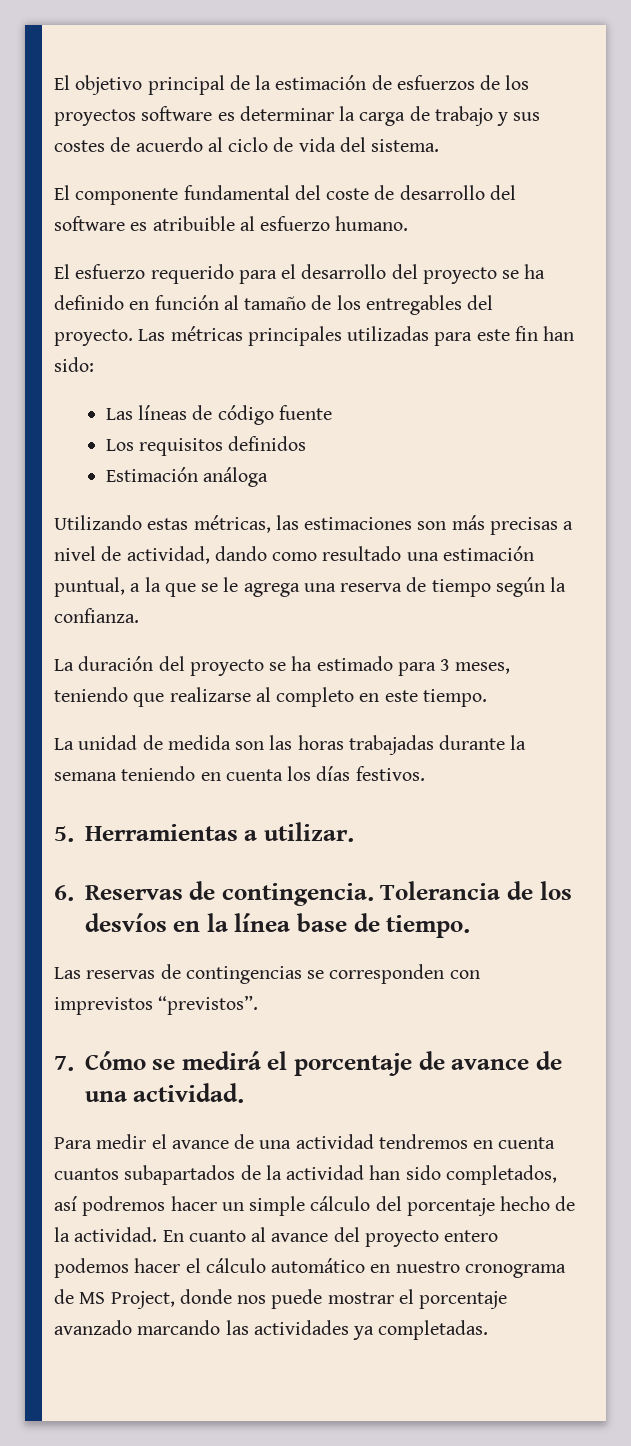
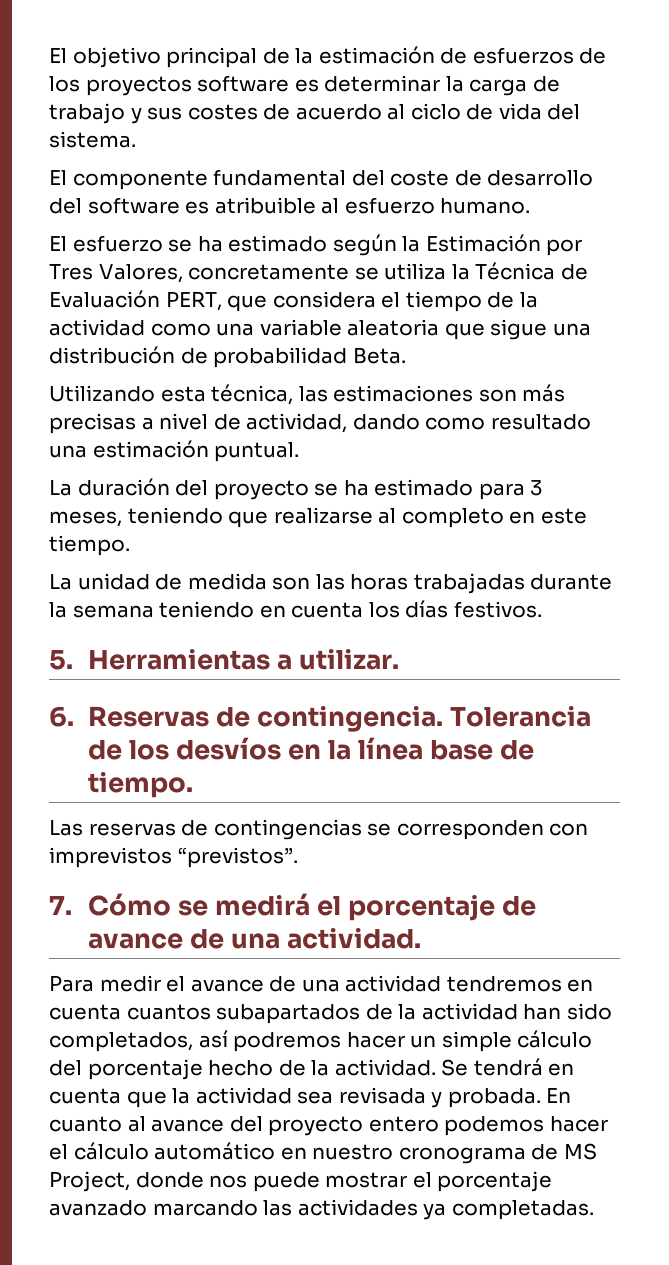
[150,264,546,284] [54,295,494,315] [54,326,575,346] [54,357,94,372] [105,405,333,425] [105,436,307,456] [105,467,269,487] requerido para el desarrollo del proyecto se ha definido en función al tamaño de los entregables del proyecto. Las métricas principales utilizadas para este fin han sido: // Las líneas de código fuente // Los requisitos definidos // Estimación análoga -> [168,234,583,256] [49,262,588,283] [49,290,538,312] [49,319,591,340] [49,346,406,368] se ha estimado según la Estimación por Tres Valores, concretamente se utiliza la Técnica de Evaluación PERT, que considera el tiempo de la actividad como una variable aleatoria que sigue una distribución de probabilidad Beta.
[147,515,271,533] estas métricas, -> [160,384,294,405] esta técnica,
[54,577,567,597] [54,608,139,623] puntual, a la que se le agrega una reserva de tiempo según la confianza. -> [214,442,300,462] puntual.
(158, 1234) none -> [441,1058,575,1076] [49,1087,541,1108] Se tendrá en cuenta que la actividad sea revisada y probada.

